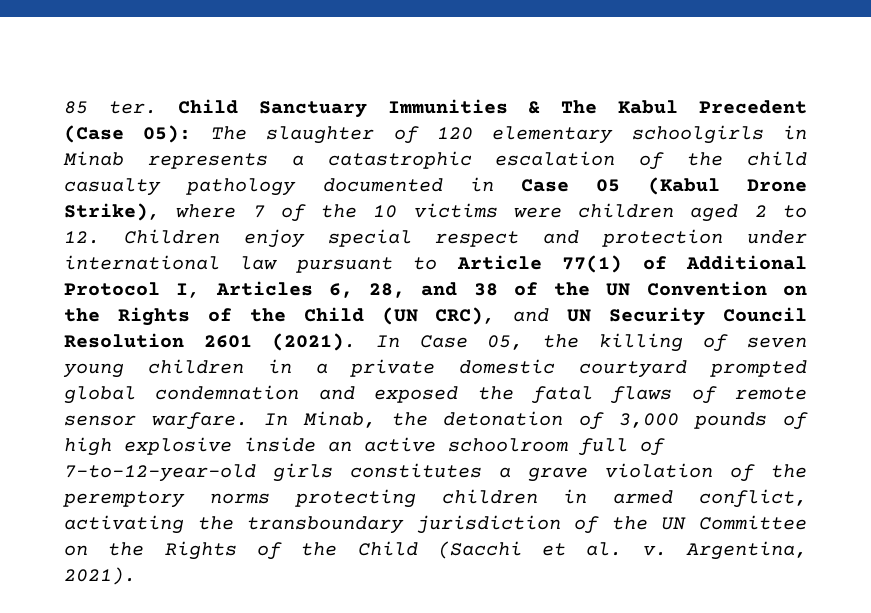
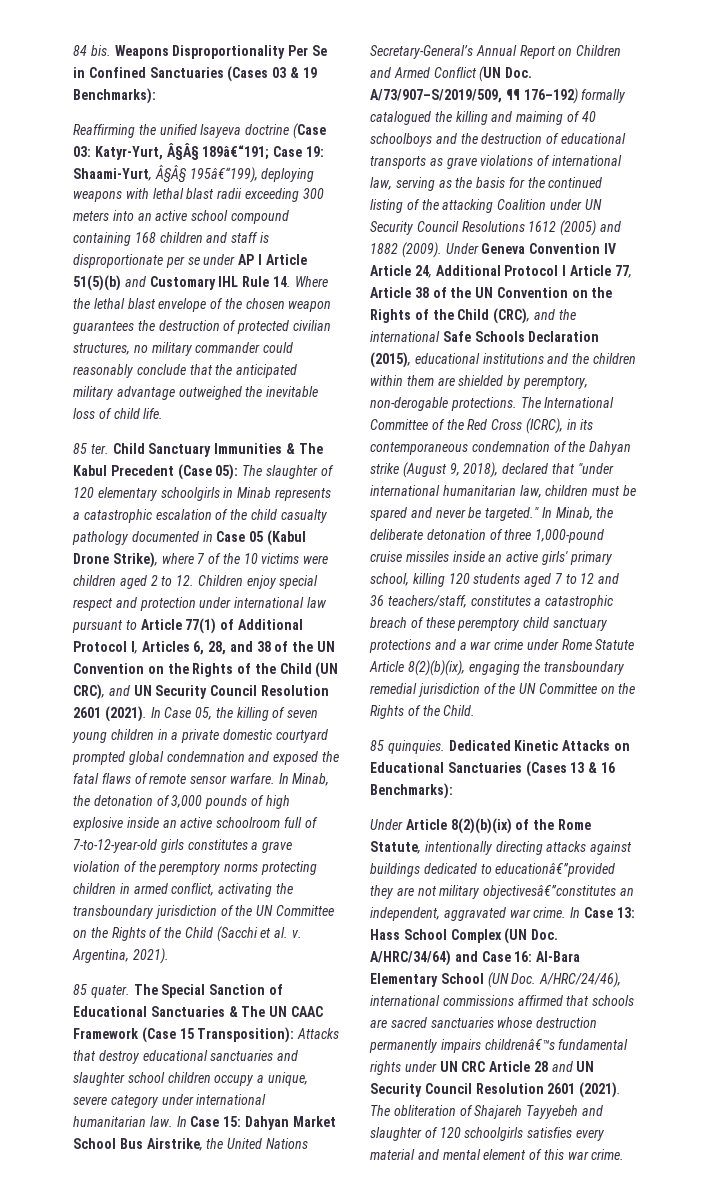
(64, 107) none -> [73,45,327,59] [73,66,317,82] [73,88,156,104] [73,123,326,139] [73,143,324,160] [73,164,315,183] [73,188,324,202] [73,210,289,224] [73,232,269,246] [73,254,307,268] [73,275,328,291] [73,298,332,312] [73,320,331,334] [73,342,294,356] [73,364,298,378] [73,386,319,400] [73,408,164,419] 84 bis. Weapons Disproportionality Per Se in Confined Sanctuaries (Cases 03 & 19 Benchmarks): // Reaffirming the unified Isayeva doctrine (Case 03: Katyr-Yurt, Â§Â§ 189â€“191; Case 19: Shaami-Yurt, Â§Â§ 195â€“199), deploying weapons with lethal blast radii exceeding 300 meters into an active school compound containing 168 children and staff is disproportionate per se under AP I Article 51(5)(b) and Customary IHL Rule 14. Where the lethal blast envelope of the chosen weapon guarantees the destruction of protected civilian structures, no military commander could reasonably conclude that the anticipated military advantage outweighed the inevitable loss of child life. //
(136, 576) none -> [73,984,283,998] [73,1006,323,1017] [73,1027,340,1043] [73,1050,299,1064] [73,1072,308,1086] [73,1094,267,1108] [73,1116,336,1130] [73,1138,308,1151] [370,45,622,59] [370,66,533,82] [370,88,626,104] [370,111,596,125] [370,133,626,147] [370,155,622,169] [370,177,603,191] [370,199,602,213] [370,220,621,236] [370,242,616,258] [370,265,632,278] [370,287,613,298] [370,308,576,324] [370,331,600,342] [370,352,636,368] [370,375,588,389] [370,397,615,411] [370,418,594,434] [370,441,632,455] [370,462,614,478] [370,485,636,498] [370,507,614,521] [370,529,605,543] [370,551,612,565] [370,573,620,587] [370,595,614,609] [370,617,607,631] [369,639,635,653] [369,660,625,676] [370,683,636,697] [370,705,476,719] [370,740,630,754] [370,761,615,777] [370,783,453,799] [370,818,591,834] [370,841,633,855] [370,863,616,877] [370,885,634,899] [370,907,635,921] [370,928,559,944] [370,950,581,966] [370,972,622,988] [370,995,635,1006] [370,1017,598,1028] [369,1039,629,1053] [370,1061,595,1075] [370,1082,622,1098] [370,1105,603,1119] [370,1127,604,1141] [370,1149,625,1160] // 85 quater. The Special Sanction of Educational Sanctuaries & The UN CAAC Framework (Case 15 Transposition): Attacks that destroy educational sanctuaries and slaughter school children occupy a unique, severe category under international humanitarian law. In Case 15: Dahyan Market School Bus Airstrike, the United Nations Secretary-General’s Annual Report on Children and Armed Conflict (UN Doc. A/73/907–S/2019/509, ¶¶ 176–192) formally catalogued the killing and maiming of 40 schoolboys and the destruction of educational transports as grave violations of international law, serving as the basis for the continued listing of the attacking Coalition under UN Security Council Resolutions 1612 (2005) and 1882 (2009). Under Geneva Convention IV Article 24, Additional Protocol I Article 77, Article 38 of the UN Convention on the Rights of the Child (CRC), and the international Safe Schools Declaration (2015), educational institutions and the children within them are shielded by peremptory, non-derogable protections. The International Committee of the Red Cross (ICRC), in its contemporaneous condemnation of the Dahyan strike (August 9, 2018), declared that "under international humanitarian law, children must be spared and never be targeted." In Minab, the deliberate detonation of three 1,000-pound cruise missiles inside an active girls' primary school, killing 120 students aged 7 to 12 and 36 teachers/staff, constitutes a catastrophic breach of these peremptory child sanctuary protections and a war crime under Rome Statute Article 8(2)(b)(ix), engaging the transboundary remedial jurisdiction of the UN Committee on the Rights of the Child. // 85 quinquies. Dedicated Kinetic Attacks on Educational Sanctuaries (Cases 13 & 16 Benchmarks): // Under Article 8(2)(b)(ix) of the Rome Statute, intentionally directing attacks against buildings dedicated to educationâ€”provided they are not military objectivesâ€”constitutes an independent, aggravated war crime. In Case 13: Hass School Complex (UN Doc. A/HRC/34/64) and Case 16: Al-Bara Elementary School (UN Doc. A/HRC/24/46), international commissions affirmed that schools are sacred sanctuaries whose destruction permanently impairs childrenâ€™s fundamental rights under UN CRC Article 28 and UN Security Council Resolution 2601 (2021). The obliteration of Shajareh Tayyebeh and slaughter of 120 schoolgirls satisfies every material and mental element of this war crime.

